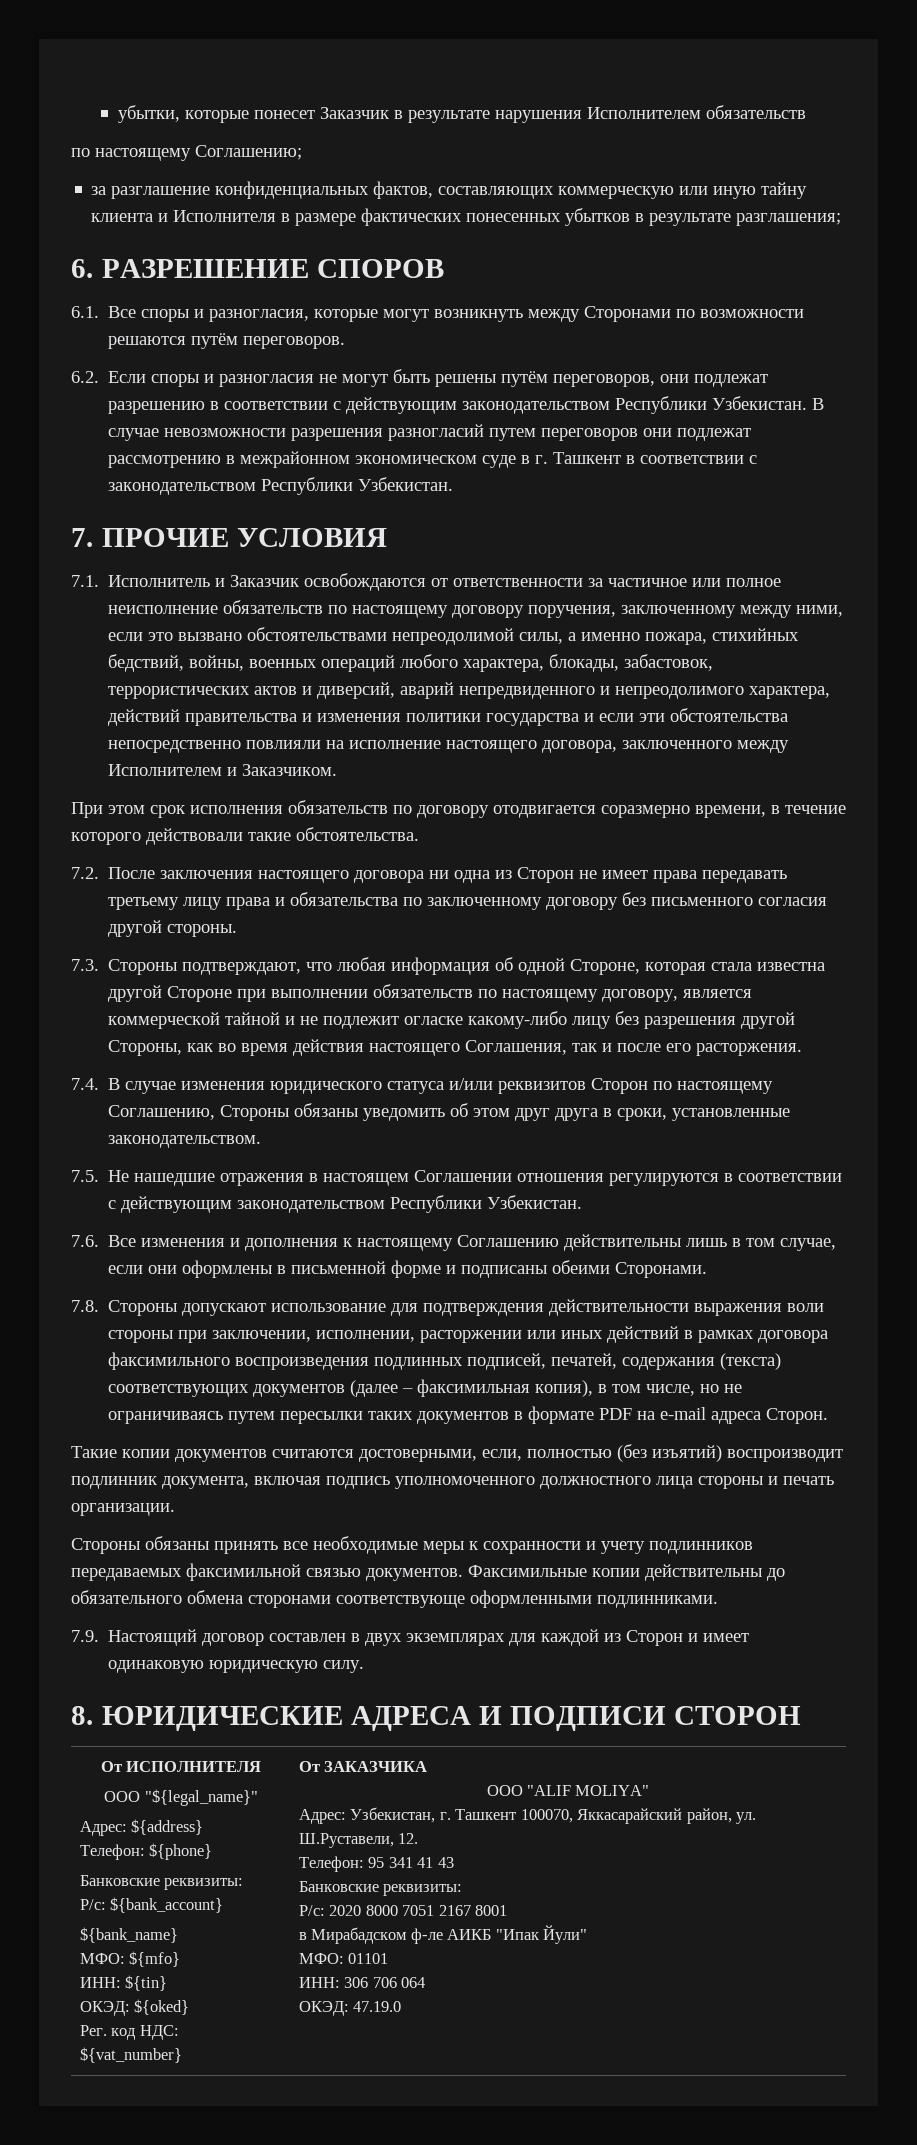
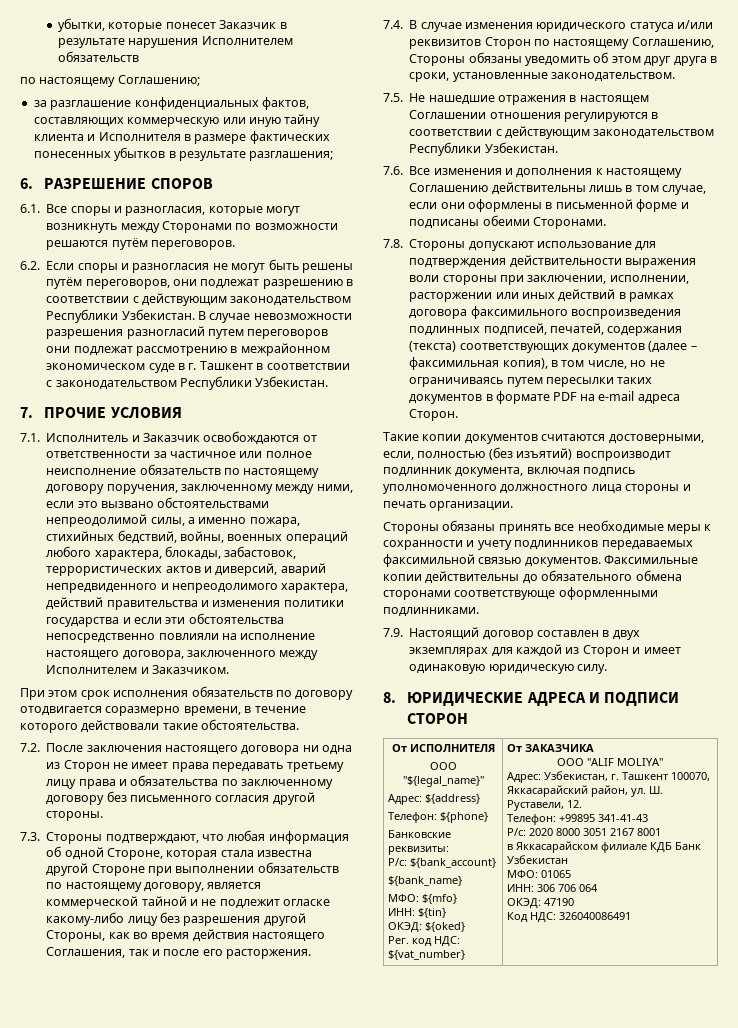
[298,1833,394,1848] Ш.Руставели, -> [649,786,664,794] [507,800,565,811] Ш. Руставели,
[368,1857,454,1868] [298,1881,463,1896] 95 341 41 43 // Банковские реквизиты: -> [559,814,649,822] +99895 341-41-43
[402,1905,435,1916] 7051 -> [583,828,608,836] 3051
[311,1925,588,1944] [298,1953,389,1964] Мирабадском ф-ле АИКБ "Ипак Йули" // МФО: 01101 -> [516,841,702,853] [507,855,569,864] [507,870,572,878] Яккасарайском филиале КДБ Банк Узбекистан // МФО: 01065
[353,2001,402,2012] 47.19.0 -> [544,898,575,906] [507,912,632,923] 47190 // Код НДС: 326040086491

